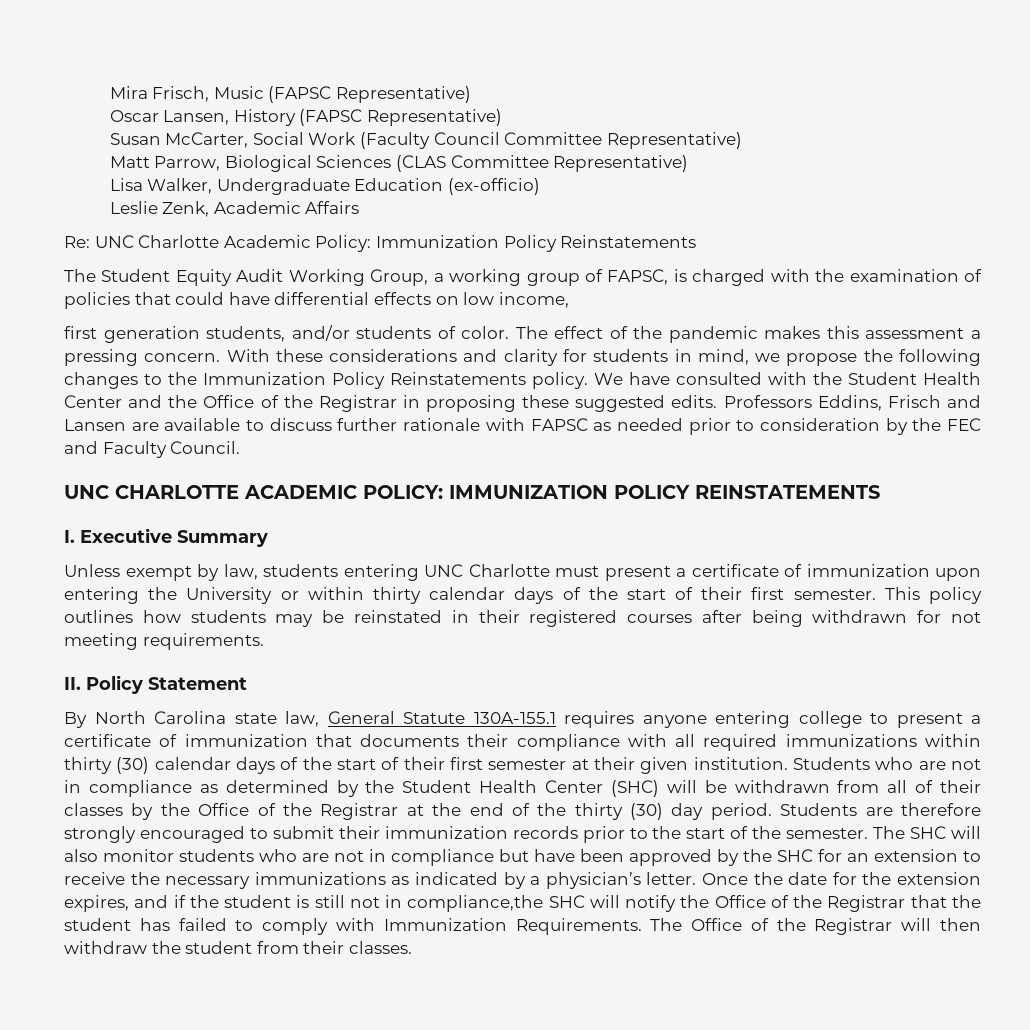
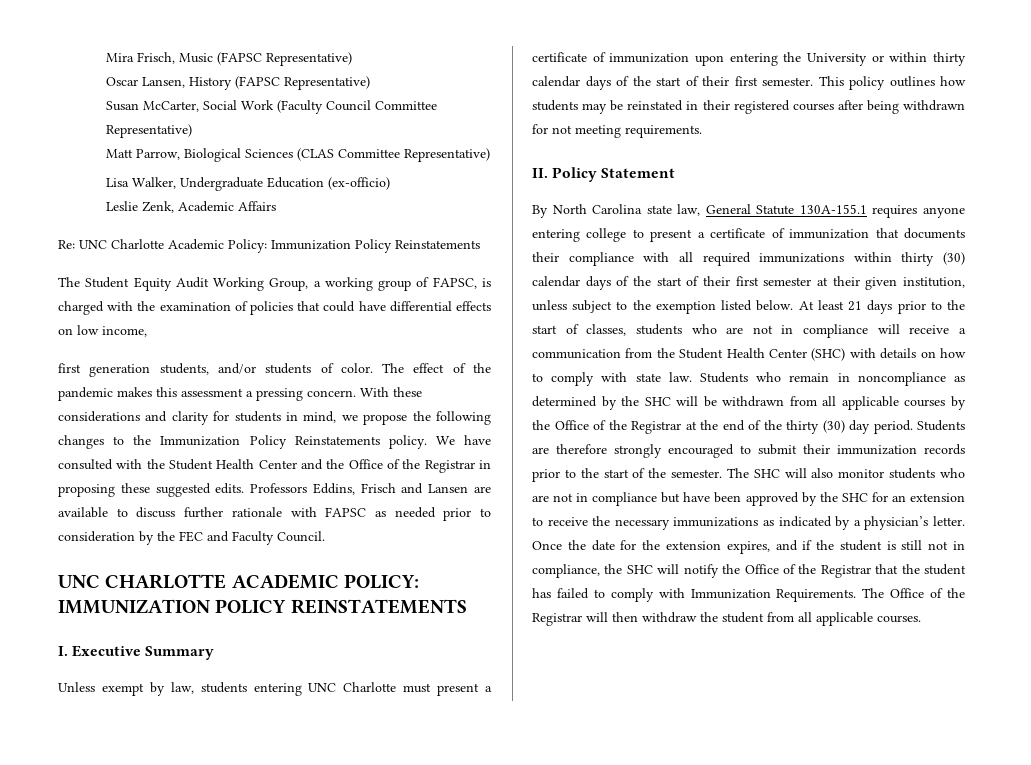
[693,757,982,770] [64,780,359,797] institution. Students who are not in compliance as determined by -> [903,277,965,288] [532,300,965,314] [532,324,966,338] [532,348,653,359] institution, unless subject to the exemption listed below. At least 21 days prior to the start of classes, students who are not in compliance will receive a communication from
(659, 788) none -> [849,348,966,359] [532,372,965,386] [532,396,671,410] with details on how to comply with state law. Students who remain in noncompliance as determined by the SHC
[915,780,981,793] [64,803,123,816] of their classes -> [841,396,946,410] applicable courses
[407,895,544,912] compliance,the -> [532,564,623,578] compliance, the
[303,941,412,954] their classes. -> [798,612,921,626] all applicable courses.

